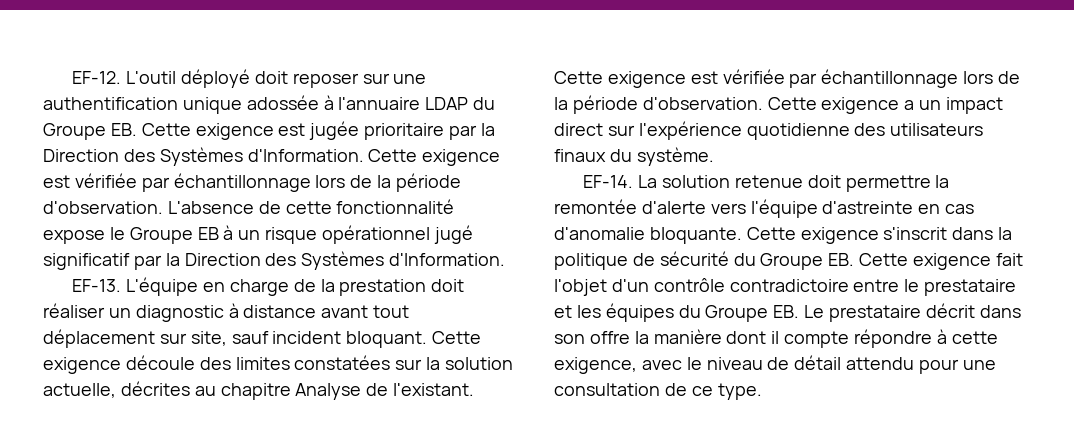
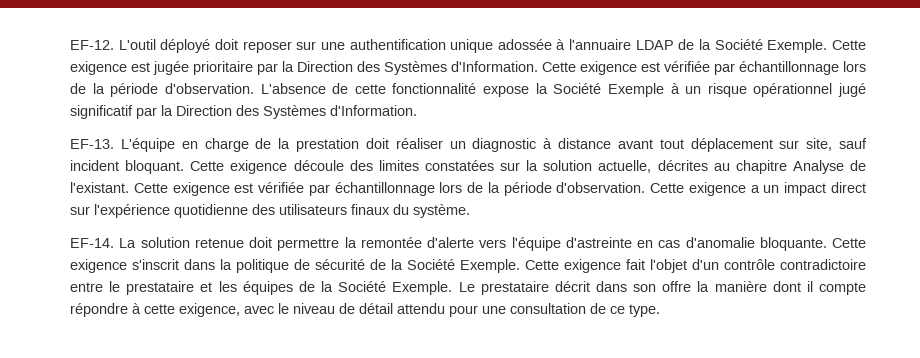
[473,97,496,110] [43,123,137,140] du Groupe EB. -> [678,39,828,53] de la Société Exemple.
[109,227,219,244] le Groupe EB -> [535,83,664,97] la Société Exemple
[733,253,855,270] du Groupe EB. -> [370,259,520,273] de la Société Exemple.
[678,305,800,322] du Groupe EB. -> [298,281,453,295] de la Société Exemple.

